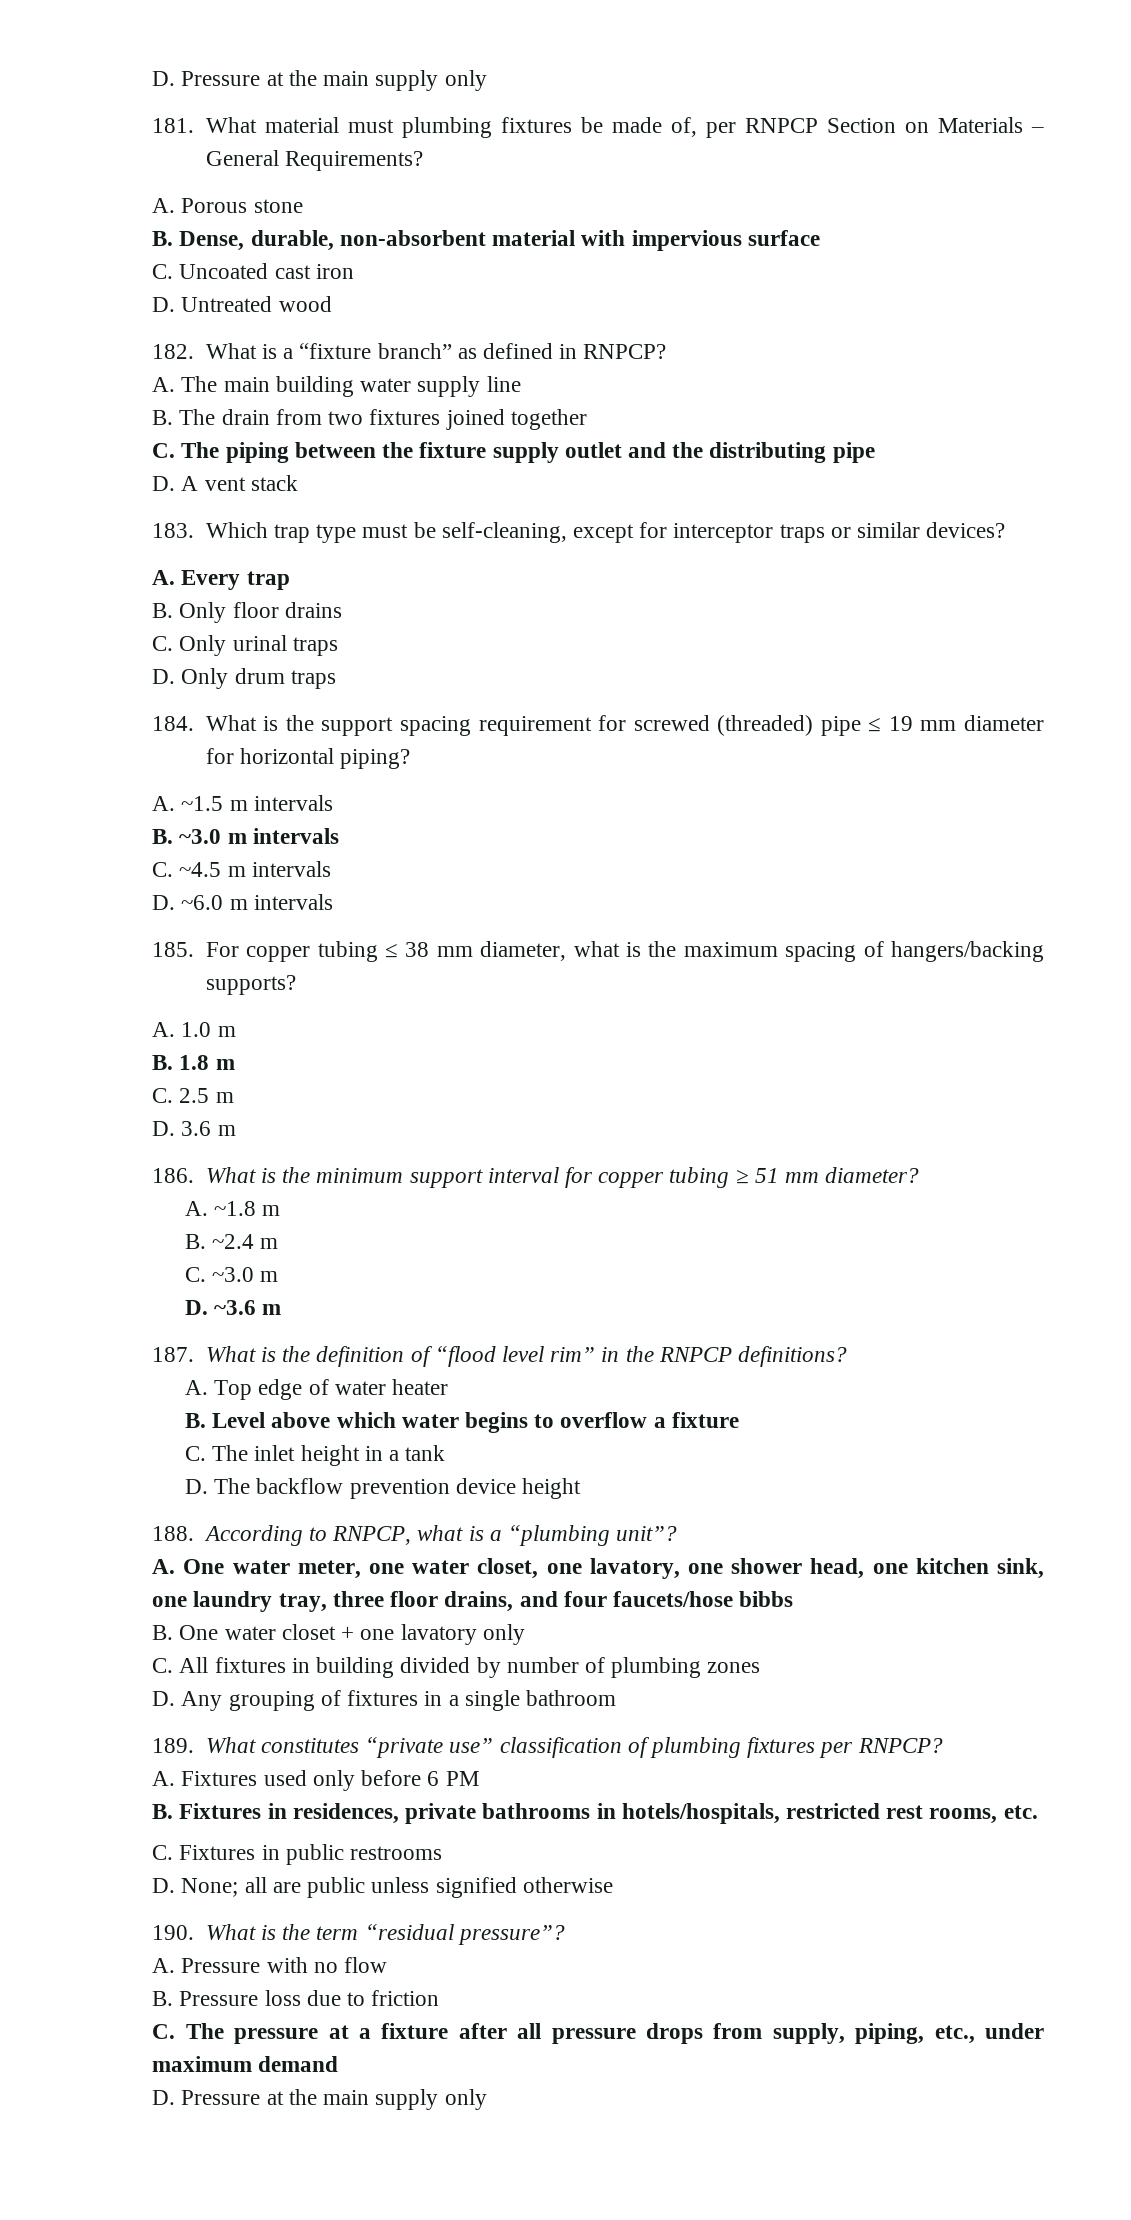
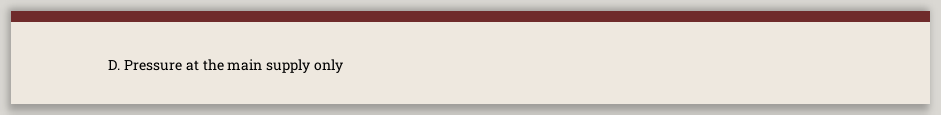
[152,70,487,91] [152,117,1044,138] [205,150,423,171] [152,198,303,213] [152,230,820,251] [152,263,354,279] [152,296,332,312] [152,343,667,359] [152,376,521,397] [152,409,587,430] [152,442,875,463] [152,475,298,491] [152,522,1006,543] [152,570,290,590] [152,602,342,623] [152,635,338,656] [152,668,336,689] [152,715,1044,736] [205,748,411,769] [152,795,333,811] [152,828,339,844] [152,861,331,877] [152,894,333,910] [152,941,1044,962] [205,975,296,995] [152,1022,236,1037] [152,1055,235,1070] [152,1088,234,1103] [152,1121,236,1136] [152,1167,920,1188] [184,1201,281,1216] [184,1234,279,1249] [184,1267,279,1282] [184,1300,282,1315] [152,1346,848,1367] [184,1379,448,1400] [184,1412,739,1433] [184,1445,446,1466] [184,1478,581,1499] [152,1525,678,1546] [152,1558,1044,1579] [152,1591,794,1612] [152,1624,525,1645] [152,1657,761,1678] [152,1690,616,1711] [152,1737,943,1758] [152,1770,479,1791] [152,1803,1038,1824] [152,1844,443,1865] [152,1877,613,1898] [152,1924,565,1945] [152,1957,388,1973] [152,1990,440,2006] [152,2023,1044,2044] [152,2056,339,2072] [152,2089,487,2110] D. Pressure at the main supply only // 181. What material must plumbing fixtures be made of, per RNPCP Section on Materials – General Requirements? // A. Porous stone // B. Dense, durable, non-absorbent material with impervious surface // C. Uncoated cast iron // D. Untreated wood // 182. What is a “fixture branch” as defined in RNPCP? // A. The main building water supply line // B. The drain from two fixtures joined together // C. The piping between the fixture supply outlet and the distributing pipe // D. A vent stack // 183. Which trap type must be self-cleaning, except for interceptor traps or similar devices? // A. Every trap // B. Only floor drains // C. Only urinal traps // D. Only drum traps // 184. What is the support spacing requirement for screwed (threaded) pipe ≤ 19 mm diameter for horizontal piping? // A. ~1.5 m intervals // B. ~3.0 m intervals // C. ~4.5 m intervals // D. ~6.0 m intervals // 185. For copper tubing ≤ 38 mm diameter, what is the maximum spacing of hangers/backing supports? // A. 1.0 m // B. 1.8 m // C. 2.5 m // D. 3.6 m // 186. What is the minimum support interval for copper tubing ≥ 51 mm diameter? // A. ~1.8 m // B. ~2.4 m // C. ~3.0 m // D. ~3.6 m // 187. What is the definition of “flood level rim” in the RNPCP definitions? // A. Top edge of water heater // B. Level above which water begins to overflow a fixture // C. The inlet height in a tank // D. The backflow prevention device height // 188. According to RNPCP, what is a “plumbing unit”? // A. One water meter, one water closet, one lavatory, one shower head, one kitchen sink, one laundry tray, three floor drains, and four faucets/hose bibbs // B. One water closet + one lavatory only // C. All fixtures in building divided by number of plumbing zones // D. Any grouping of fixtures in a single bathroom // 189. What constitutes “private use” classification of plumbing fixtures per RNPCP? // A. Fixtures used only before 6 PM // B. Fixtures in residences, private bathrooms in hotels/hospitals, restricted rest rooms, etc. // C. Fixtures in public restrooms // D. None; all are public unless signified otherwise // 190. What is the term “residual pressure”? // A. Pressure with no flow // B. Pressure loss due to friction // C. The pressure at a fixture after all pressure drops from supply, piping, etc., under maximum demand // D. Pressure at the main supply only -> [108,59,343,73] D. Pressure at the main supply only

